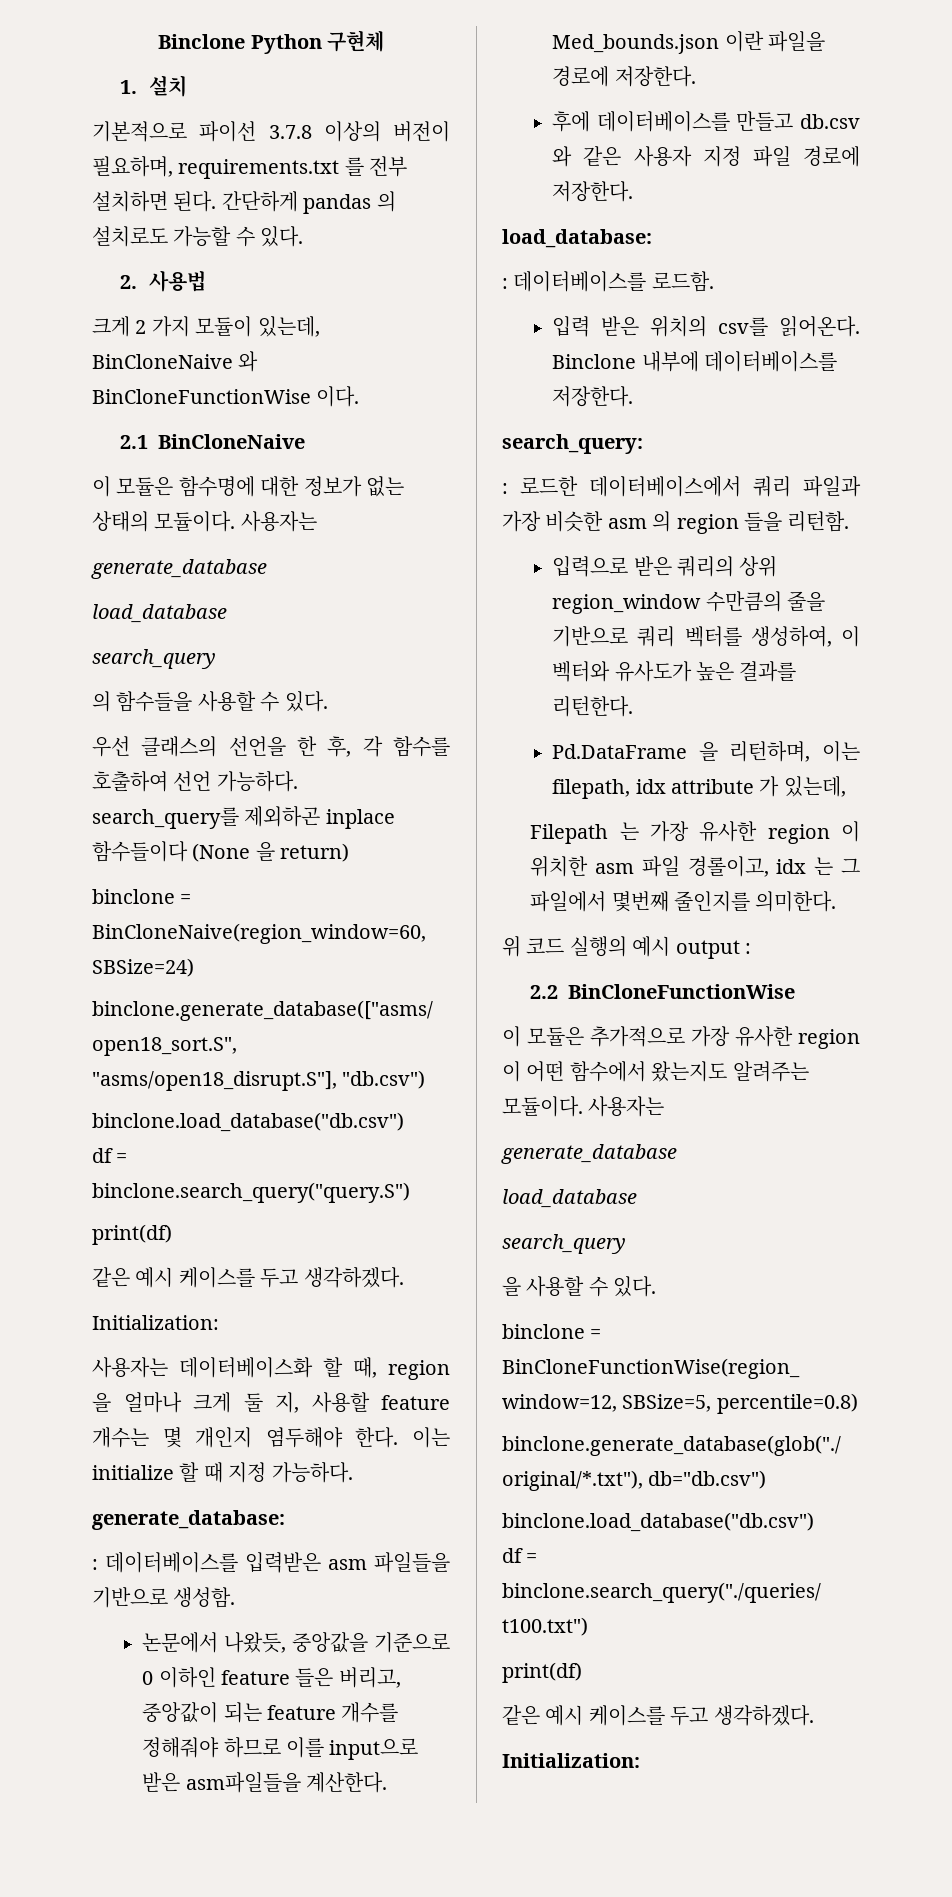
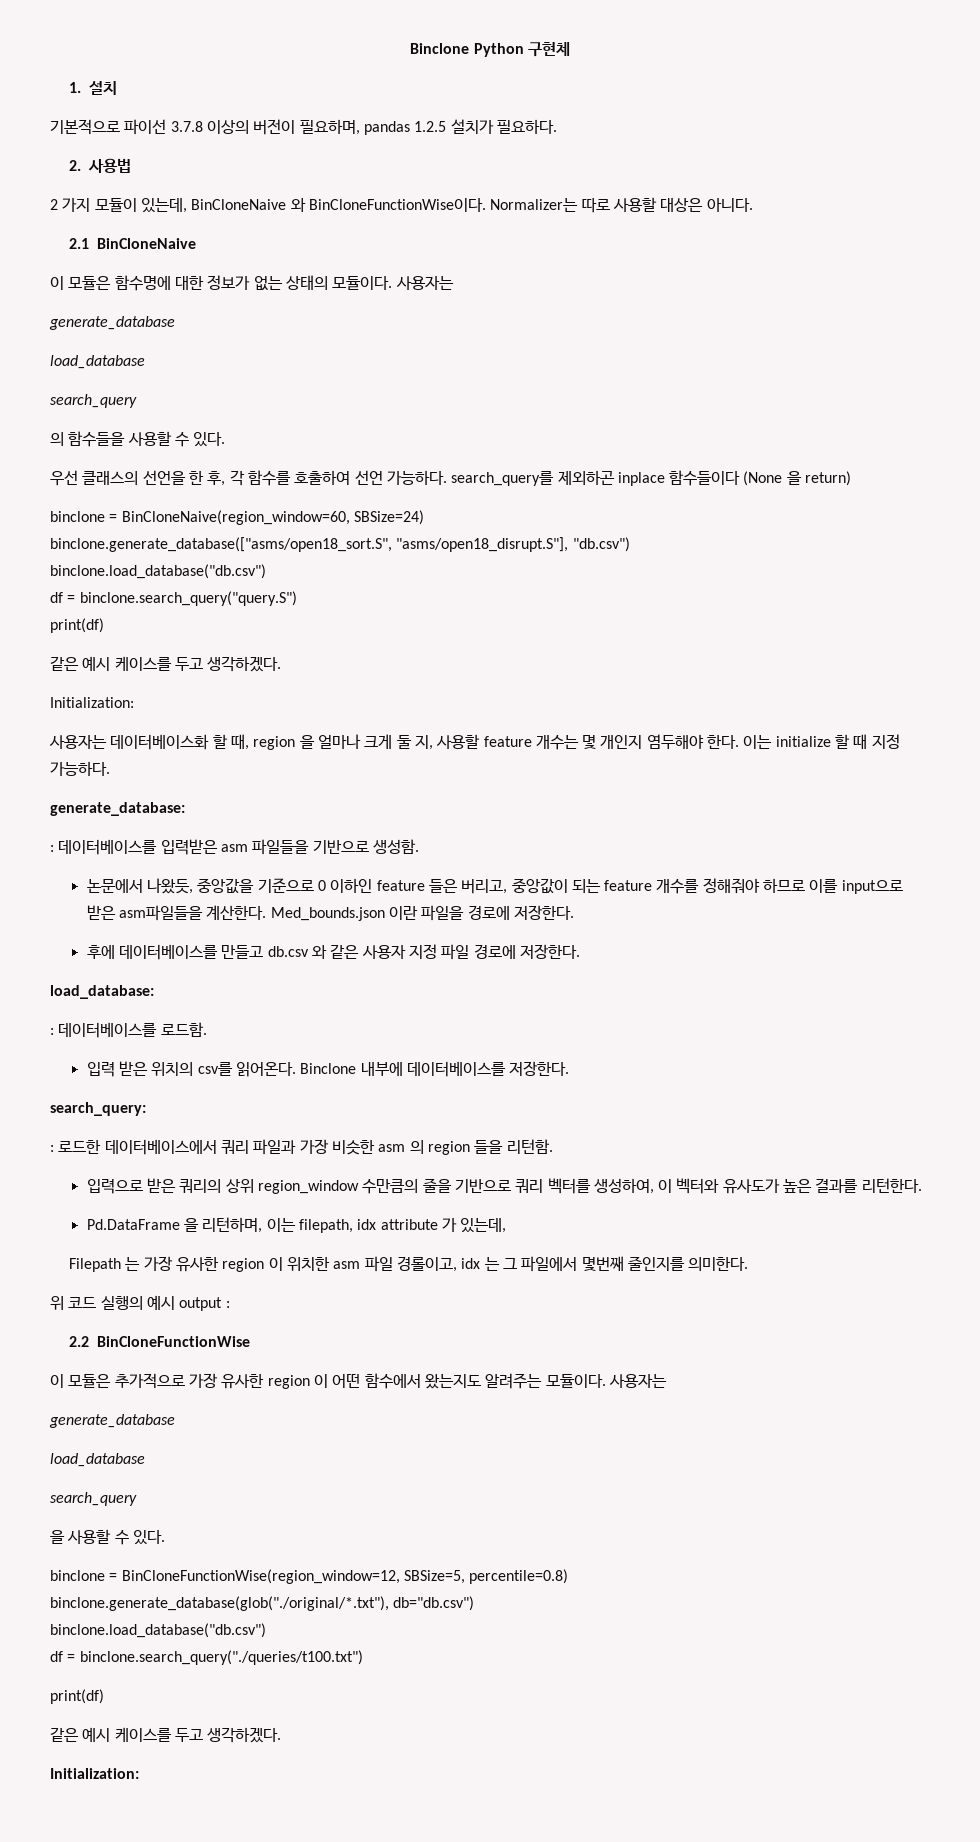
[178,156,408,179] [92,191,396,214] [92,226,304,247] requirements.txt 를 전부 설치하면 된다. 간단하게 pandas 의 설치로도 가능할 수 있다. -> [363,119,557,135] pandas 1.2.5 설치가 필요하다.
[92,316,130,337] 크게 -> (132, 165) none
[92,386,360,407] BinCloneFunctionWise 이다. -> [308,197,753,213] BinCloneFunctionWise이다. Normalizer는 따로 사용할 대상은 아니다.

